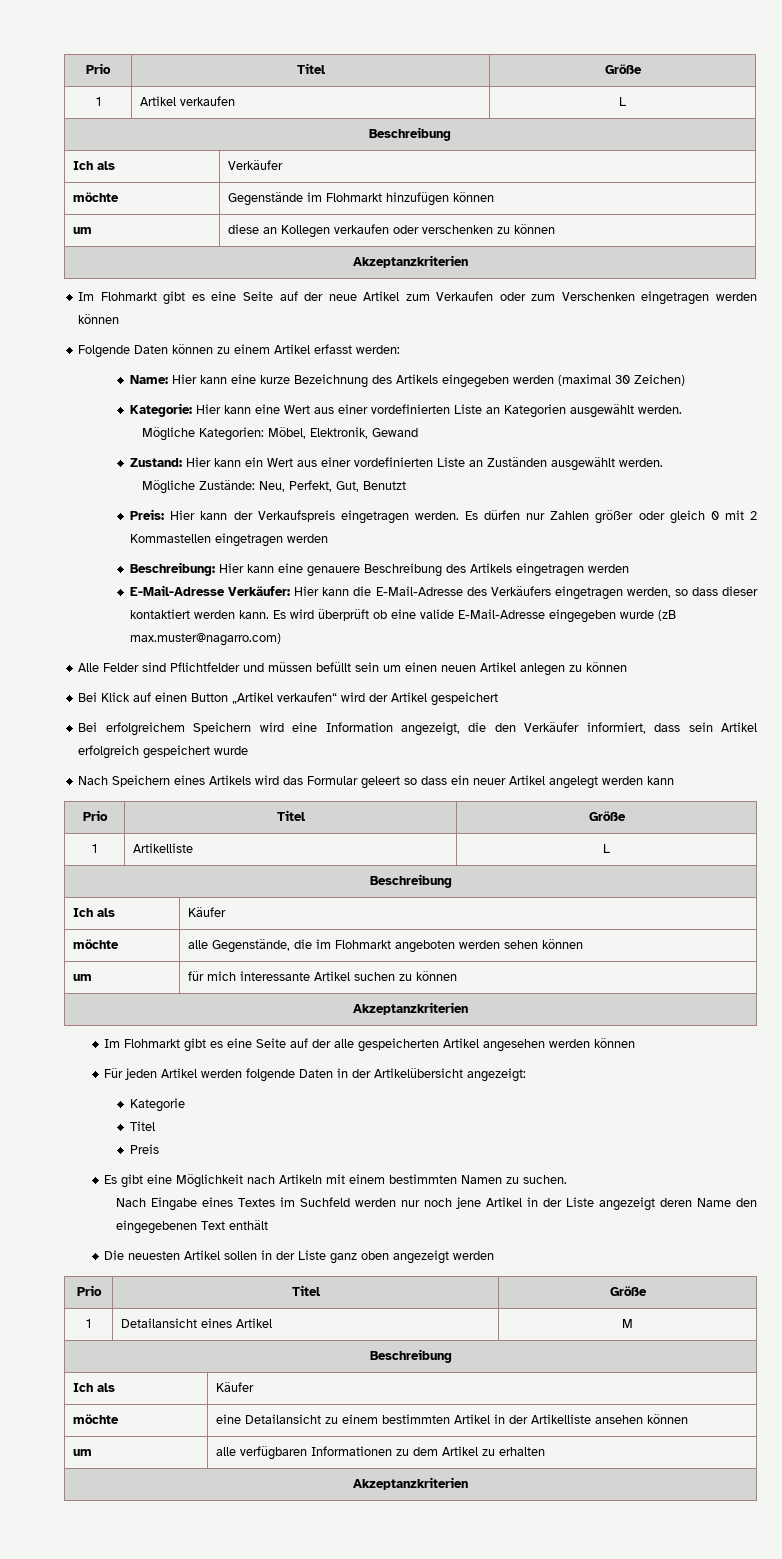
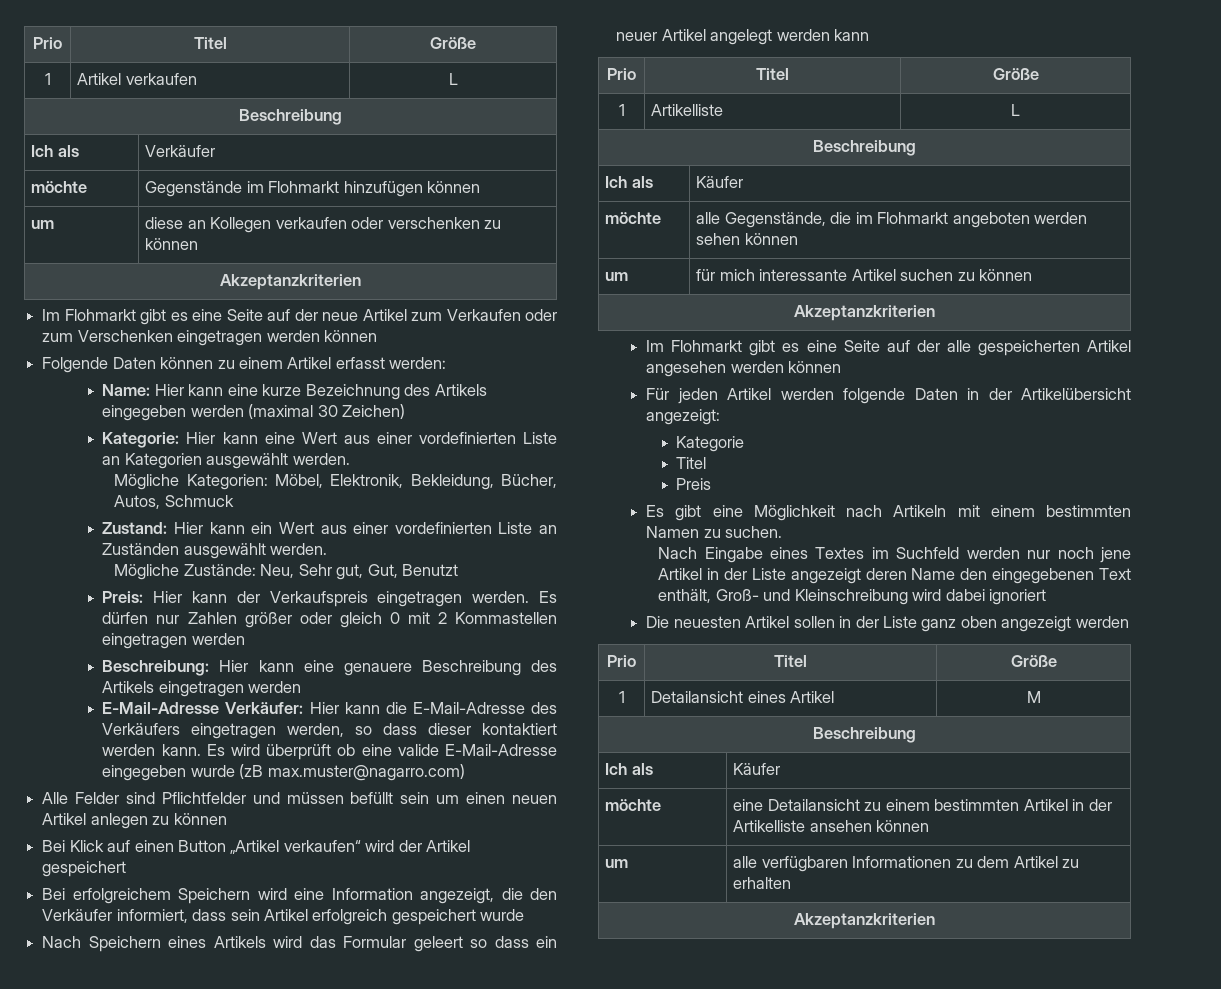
[371,428,418,437] Gewand -> [410,474,557,490] [114,495,234,509] Bekleidung, Bücher, Autos, Schmuck
[288,480,332,492] Perfekt, -> [298,564,364,580] Sehr gut,
[228,1220,268,1230] enthält -> [658,589,1046,605] enthält, Groß- und Kleinschreibung wird dabei ignoriert

